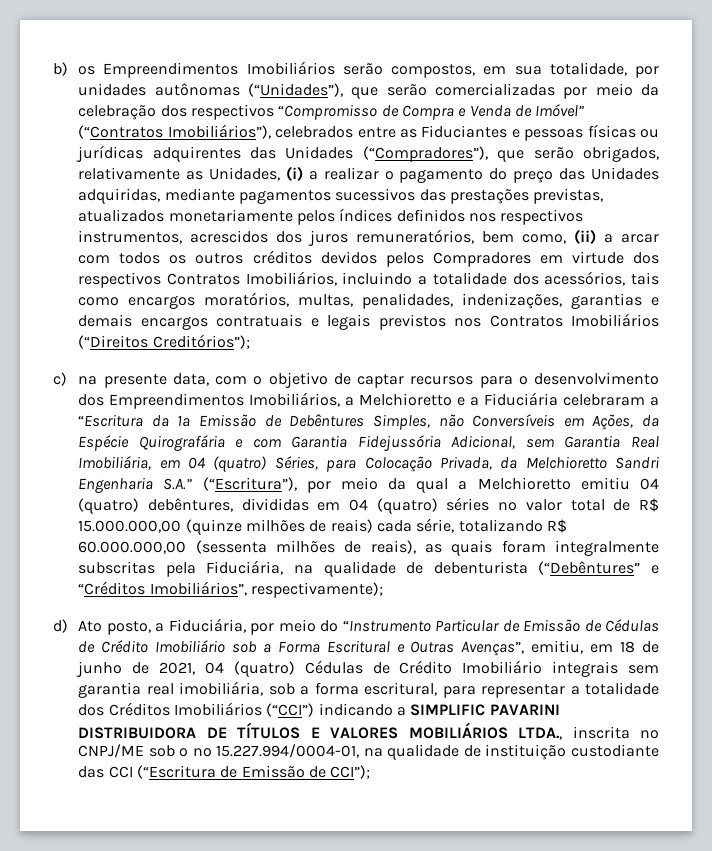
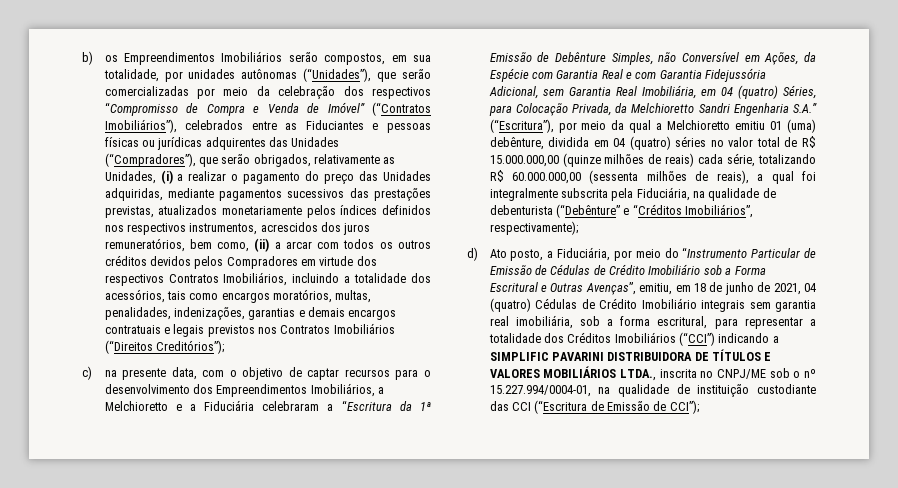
[289,413,365,427] Debêntures -> [554,52,606,62] Debênture
[472,414,556,427] Conversíveis -> [681,52,739,62] Conversível
[138,435,225,451] Quirografária -> [531,69,623,79] com Garantia Real
[640,478,659,490] [78,498,309,514] 04 (quatro) debêntures, divididas -> [770,119,816,133] [489,137,590,150] 01 (uma) debênture, dividida
[424,540,660,556] [78,561,156,574] as quais foram integralmente subscritas -> [757,171,816,184] [489,188,608,201] a qual foi integralmente subscrita
[538,561,641,575] (“Debêntures” -> [555,204,620,218] (“Debênture”

